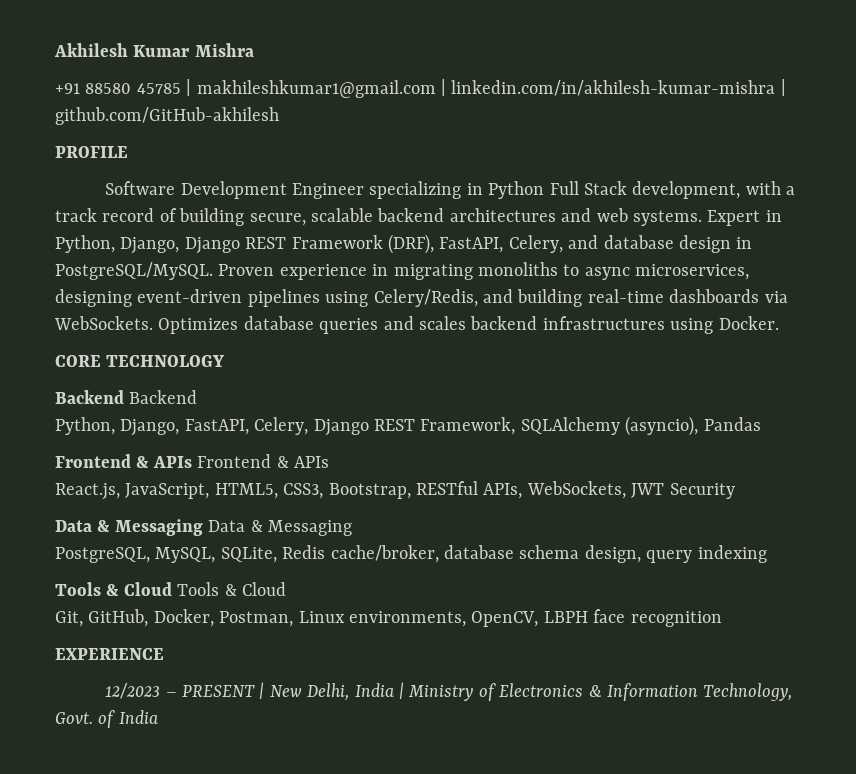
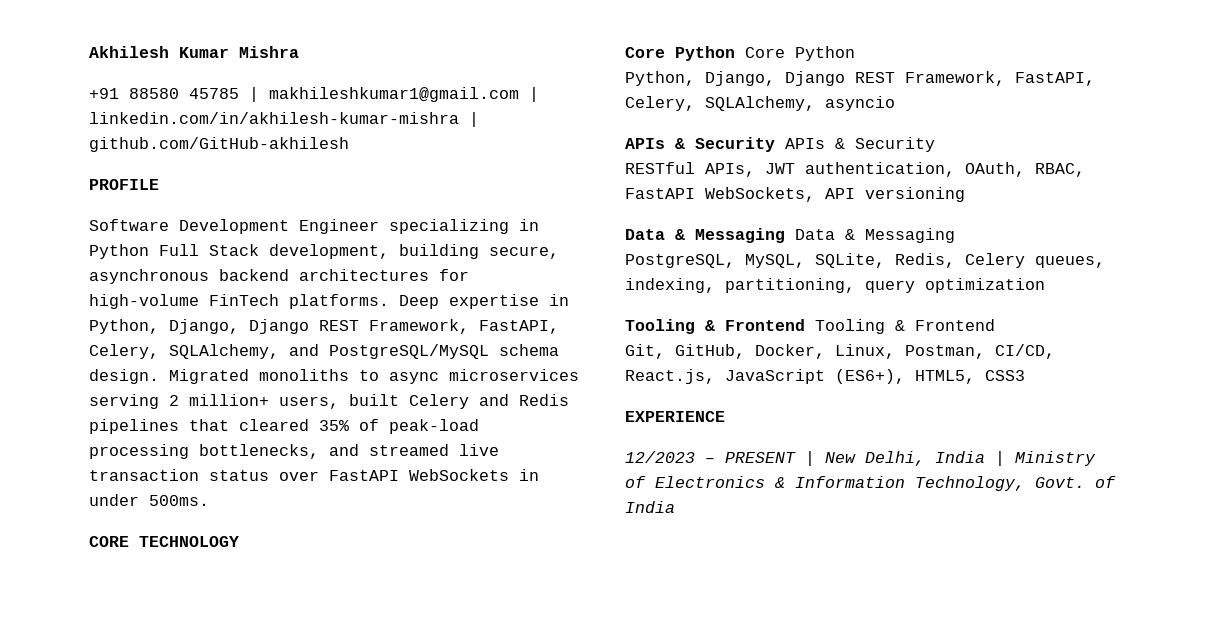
[745,181,796,195] [55,208,177,222] with a track record of -> (389, 251) none
[311,208,373,222] scalable -> [89,269,209,284] asynchronous
[561,208,761,226] and web systems. Expert -> [439,269,469,281] [89,294,539,309] for high-volume FinTech platforms. Deep expertise
[291,234,753,254] [55,262,750,280] [55,289,788,307] [54,316,779,334] [55,355,225,367] [55,390,198,404] [55,416,761,436] [55,454,329,468] [55,481,735,500] Framework (DRF), FastAPI, Celery, and database design in PostgreSQL/MySQL. Proven experience in migrating monoliths to async microservices, designing event-driven pipelines using Celery/Redis, and building real-time dashboards via WebSockets. Optimizes database queries and scales backend infrastructures using Docker. // CORE TECHNOLOGY // Backend Backend // Python, Django, FastAPI, Celery, Django REST Framework, SQLAlchemy (asyncio), Pandas // Frontend & APIs Frontend & APIs // React.js, JavaScript, HTML5, CSS3, Bootstrap, RESTful APIs, WebSockets, JWT Security -> [369,319,559,334] [89,344,559,359] [89,369,579,384] [89,394,569,409] [89,419,479,434] [89,444,499,459] [89,469,539,481] [89,494,209,506] [89,536,239,547] [625,46,855,61] [625,71,1095,86] [625,96,895,111] [625,137,935,152] [625,162,1085,177] [625,187,965,202] Framework, FastAPI, Celery, SQLAlchemy, and PostgreSQL/MySQL schema design. Migrated monoliths to async microservices serving 2 million+ users, built Celery and Redis pipelines that cleared 35% of peak-load processing bottlenecks, and streamed live transaction status over FastAPI WebSockets in under 500ms. // CORE TECHNOLOGY // Core Python Core Python // Python, Django, Django REST Framework, FastAPI, Celery, SQLAlchemy, asyncio // APIs & Security APIs & Security // RESTful APIs, JWT authentication, OAuth, RBAC, FastAPI WebSockets, API versioning
[282,545,767,563] [55,582,286,596] [55,609,722,627] Redis cache/broker, database schema design, query indexing // Tools & Cloud Tools & Cloud // Git, GitHub, Docker, Postman, Linux environments, OpenCV, LBPH face recognition -> [895,253,1105,268] [625,278,1045,293] [625,319,995,334] [625,344,1055,359] [625,369,1025,384] Redis, Celery queues, indexing, partitioning, query optimization // Tooling & Frontend Tooling & Frontend // Git, GitHub, Docker, Linux, Postman, CI/CD, React.js, JavaScript (ES6+), HTML5, CSS3

